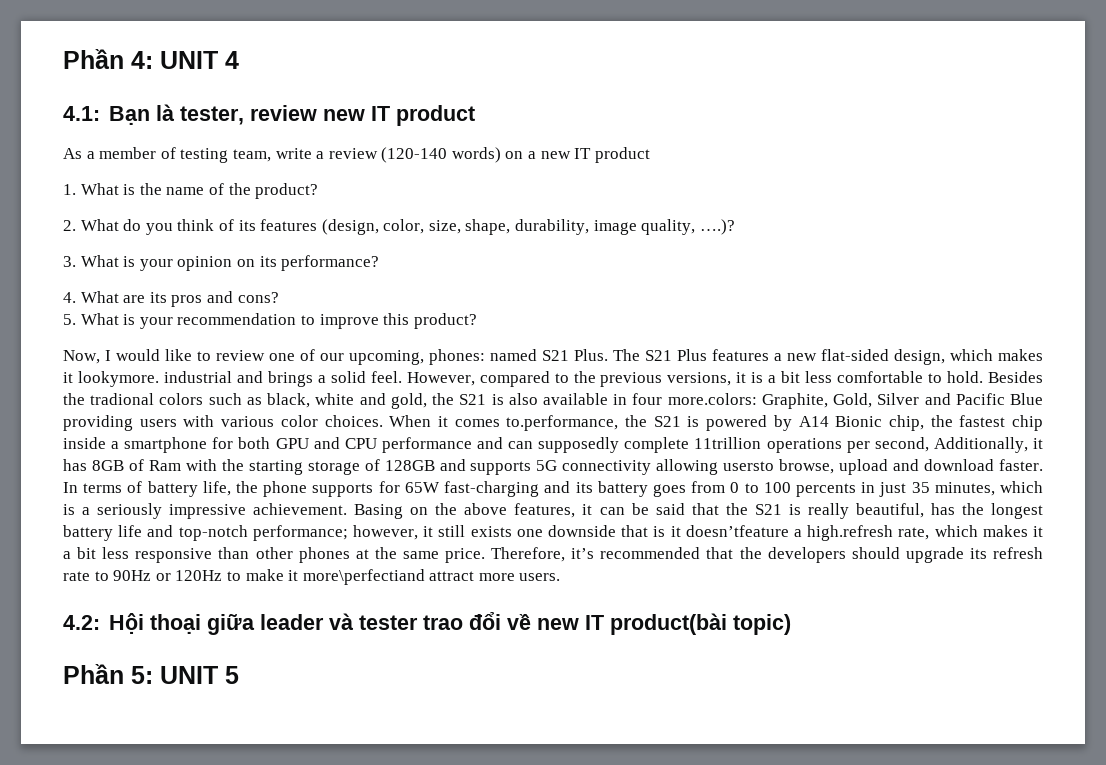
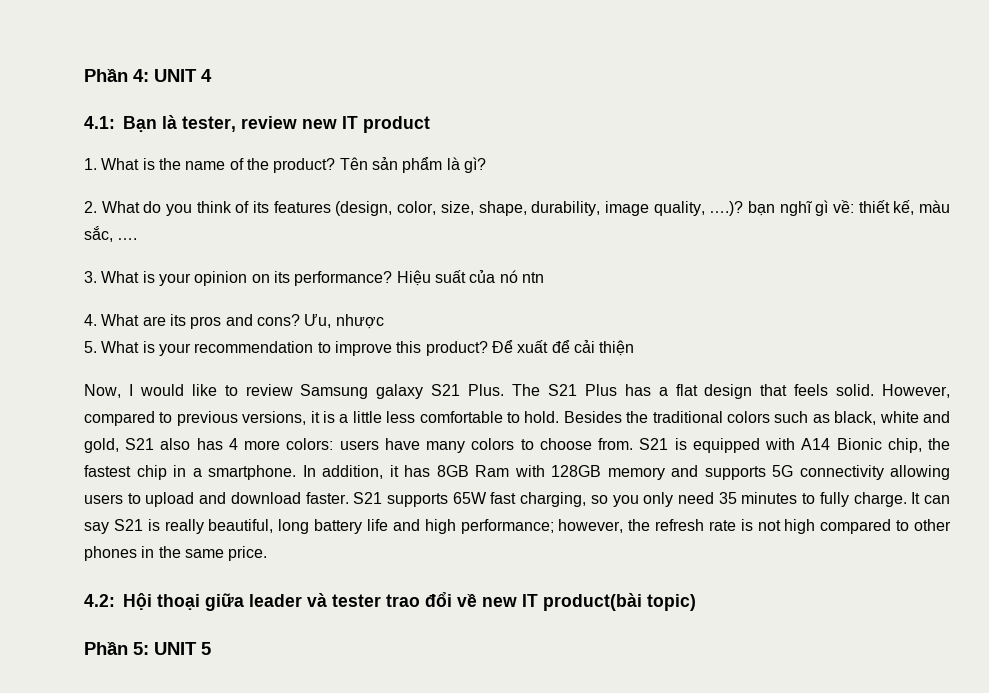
[63,147,650,163] // As a member of testing team, write a review (120-140 words) on a new IT product -> (430, 124) none
(319, 191) none -> [339,157,486,173] Tên sản phẩm là gì?
(735, 227) none -> [747,200,950,216] [84,226,138,242] bạn nghĩ gì về: thiết kế, màu sắc, ….
(380, 263) none -> [396,270,544,286] Hiệu suất của nó ntn
(279, 297) none -> [304,314,384,329] Ưu, nhược
(477, 321) none -> [491,340,635,356] Để xuất để cải thiện
[269,349,537,365] one of our upcoming, phones: named -> [300,384,424,399] Samsung galaxy
[712,349,1043,365] [63,371,402,387] features a new flat-sided design, which makes it lookymore. industrial and brings a solid feel. -> [624,384,875,399] has a flat design that feels solid.
[573,371,596,383] the -> (173, 417) none
[781,371,801,383] bit -> [352,411,382,423] little
[90,393,155,405] tradional -> [652,411,723,423] traditional
[432,393,1044,409] [63,415,792,431] the S21 is also available in four more.colors: Graphite, Gold, Silver and Pacific Blue providing users with various color choices. When it comes to.performance, the S21 is powered by -> [125,438,796,453] S21 also has 4 more colors: users have many colors to choose from. S21 is equipped with
[63,437,1028,453] inside a smartphone for both GPU and CPU performance and can supposedly complete 11trillion operations per second, Additionally, -> [173,465,383,480] in a smartphone. In addition,
[128,459,144,471] of -> (469, 471) none
[221,459,435,475] the starting storage of 128GB -> [551,465,665,480] 128GB memory
[723,459,835,474] usersto browse, -> [84,493,141,504] users to
[63,481,1044,497] [63,503,748,519] In terms of battery life, the phone supports for 65W fast-charging and its battery goes from 0 to 100 percents in just 35 minutes, which is a seriously impressive achievement. Basing on the above features, it can be said that the -> [353,492,950,507] [84,522,109,534] S21 supports 65W fast charging, so you only need 35 minutes to fully charge. It can say
[930,503,1043,519] has the longest -> [278,519,310,534] long
[178,525,248,541] top-notch -> [424,519,456,534] high
[423,525,1044,541] [63,547,250,563] it still exists one downside that is it doesn’tfeature a high.refresh rate, which makes it a bit less responsive than -> [628,519,910,534] the refresh rate is not high compared to
[355,549,369,559] at -> [141,546,155,558] in
[491,547,1044,563] [63,569,561,585] Therefore, it’s recommended that the developers should upgrade its refresh rate to 90Hz or 120Hz to make it more\perfectiand attract more users. -> (268, 553) none

